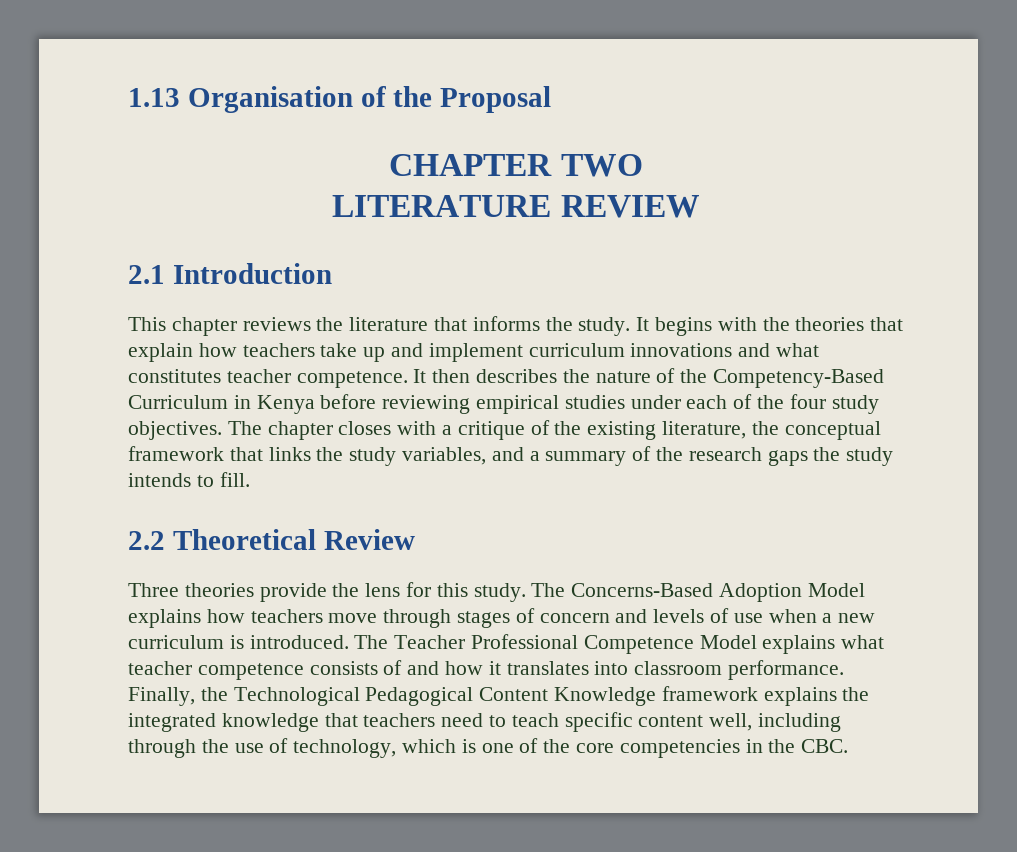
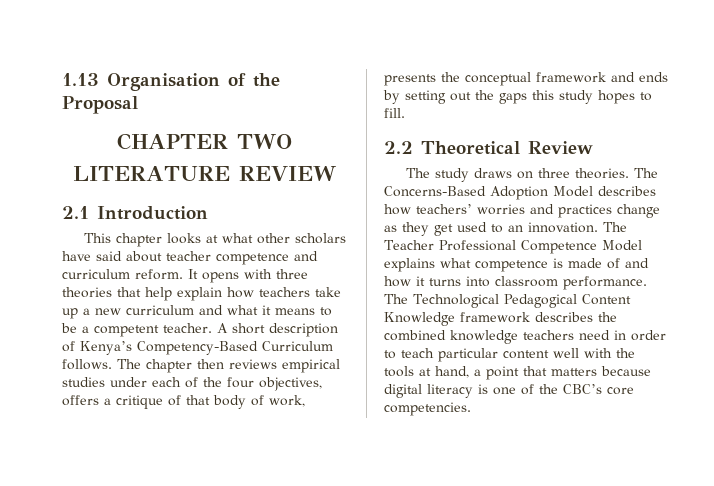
[242,316,790,336] reviews the literature that informs the study. It begins with the -> [167,233,347,244] [62,251,318,265] [62,269,308,283] looks at what other scholars have said about teacher competence and curriculum reform. It opens with three
(904, 324) none -> [145,287,172,301] help
[391,343,820,362] [128,368,885,388] [128,394,471,414] and implement curriculum innovations and what constitutes teacher competence. It then describes the nature of the Competency-Based Curriculum in Kenya before reviewing -> [83,305,332,316] [61,323,338,337] [62,341,333,355] [62,359,277,373] a new curriculum and what it means to be a competent teacher. A short description of Kenya’s Competency-Based Curriculum follows. The chapter then reviews
[831,395,879,414] [128,420,881,440] [128,446,894,466] [128,473,191,487] study objectives. The chapter closes with a critique of the existing literature, the conceptual framework that links the study variables, and a summary of the research gaps the study intends -> [259,377,322,391] [62,395,305,409] [384,72,668,86] [383,90,635,104] objectives, offers a critique of that body of work, presents the conceptual framework and ends by setting out the gaps this study hopes
[128,582,865,602] [128,608,876,628] [128,635,349,649] Three theories provide the lens for this study. The Concerns-Based Adoption Model explains how teachers move through stages of concern and levels of use when a new curriculum is introduced. -> [406,168,659,182] [384,186,656,200] [384,204,660,218] [384,222,598,236] The study draws on three theories. The Concerns-Based Adoption Model describes how teachers’ worries and practices change as they get used to an innovation.
[128,661,378,680] teacher competence consists -> [475,258,602,272] competence is made
[506,661,589,675] translates -> [429,278,461,286] turns
[128,687,228,706] Finally, the -> [384,294,408,304] The
[763,687,870,706] [128,712,842,732] [128,738,849,758] explains the integrated knowledge that teachers need to teach specific content well, including through the use of technology, which is one of the core competencies in the CBC. -> [535,312,617,322] [384,330,666,344] [384,348,635,362] [384,366,651,380] [384,384,634,398] [384,402,471,416] describes the combined knowledge teachers need in order to teach particular content well with the tools at hand, a point that matters because digital literacy is one of the CBC’s core competencies.

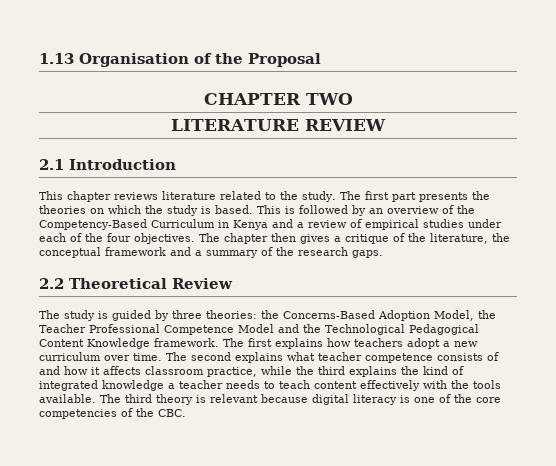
[167,233,347,244] [62,251,318,265] [62,269,308,283] [62,287,341,301] [62,305,332,319] [61,323,338,337] [62,341,333,355] [62,359,277,373] looks at what other scholars have said about teacher competence and curriculum reform. It opens with three theories that help explain how teachers take up a new curriculum and what it means to be a competent teacher. A short description of Kenya’s Competency-Based Curriculum follows. The chapter then reviews -> [114,191,490,202] [39,205,475,216] [39,219,362,230] reviews literature related to the study. The first part presents the theories on which the study is based. This is followed by an overview of the Competency-Based Curriculum in Kenya and a review of
[259,377,322,391] [62,395,305,409] [384,72,668,86] [383,90,652,104] [384,108,405,118] objectives, offers a critique of that body of work, presents the conceptual framework and ends by setting out the gaps this study hopes to fill. -> [134,233,510,244] [39,247,383,258] objectives. The chapter then gives a critique of the literature, the conceptual framework and a summary of the research gaps.
[474,168,659,179] [384,186,656,200] [384,204,660,218] [384,222,627,236] [384,240,642,254] [384,258,649,272] [384,276,647,290] [384,294,631,308] [384,312,617,326] [384,330,666,344] [384,348,635,362] [384,366,597,380] draws on three theories. The Concerns-Based Adoption Model describes how teachers’ worries and practices change as they get used to an innovation. The Teacher Professional Competence Model explains what competence is made of and how it turns into classroom performance. The Technological Pedagogical Content Knowledge framework describes the combined knowledge teachers need in order to teach particular content well with the tools at hand, a point that matters -> [98,310,496,321] [39,324,479,335] [39,338,478,349] [39,352,499,363] [39,366,464,377] [39,380,501,391] [39,394,258,405] is guided by three theories: the Concerns-Based Adoption Model, the Teacher Professional Competence Model and the Technological Pedagogical Content Knowledge framework. The first explains how teachers adopt a new curriculum over time. The second explains what teacher competence consists of and how it affects classroom practice, while the third explains the kind of integrated knowledge a teacher needs to teach content effectively with the tools available. The third theory is relevant
[563,384,634,395] [384,402,471,416] CBC’s core competencies. -> [476,397,501,403] [39,408,186,419] core competencies of the CBC.

